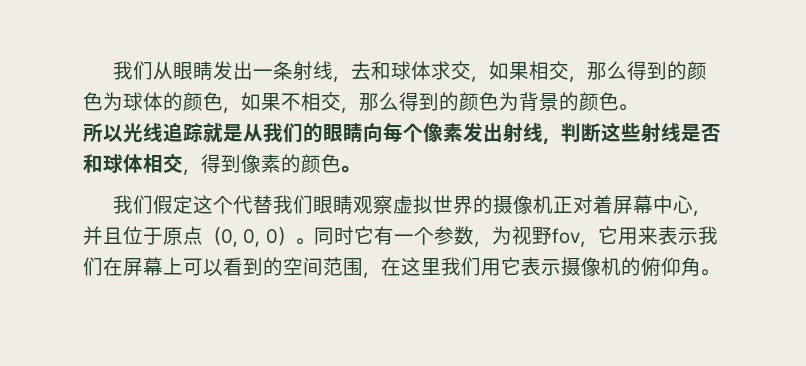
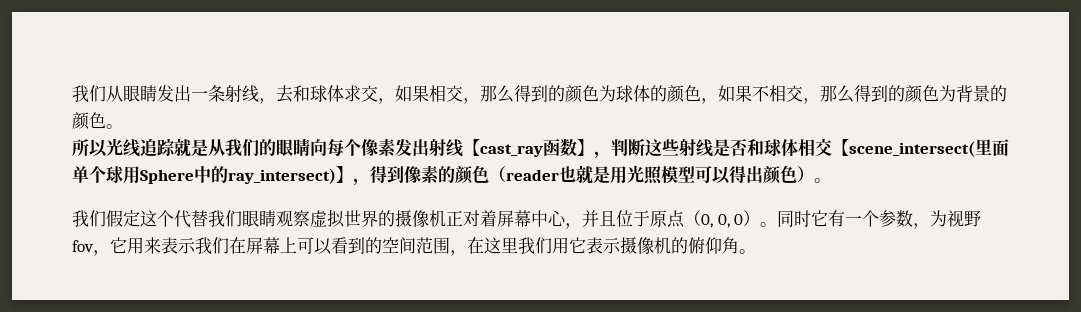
(543, 132) none -> [463,138,594,157] 【cast_ray函数】
[183,154,341,175] ，得到像素的颜色 -> [832,139,1009,157] [72,165,814,186] 【scene_intersect(里面单个球用Sphere中的ray_intersect)】，得到像素的颜色（reader也就是用光照模型可以得出颜色）

